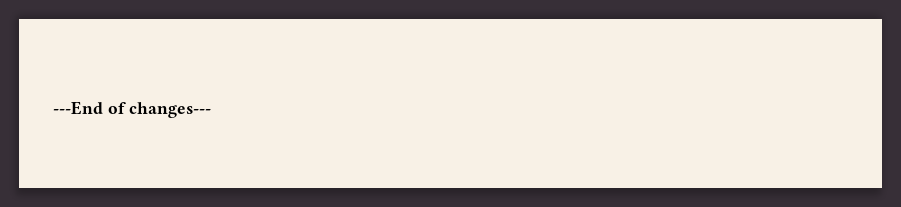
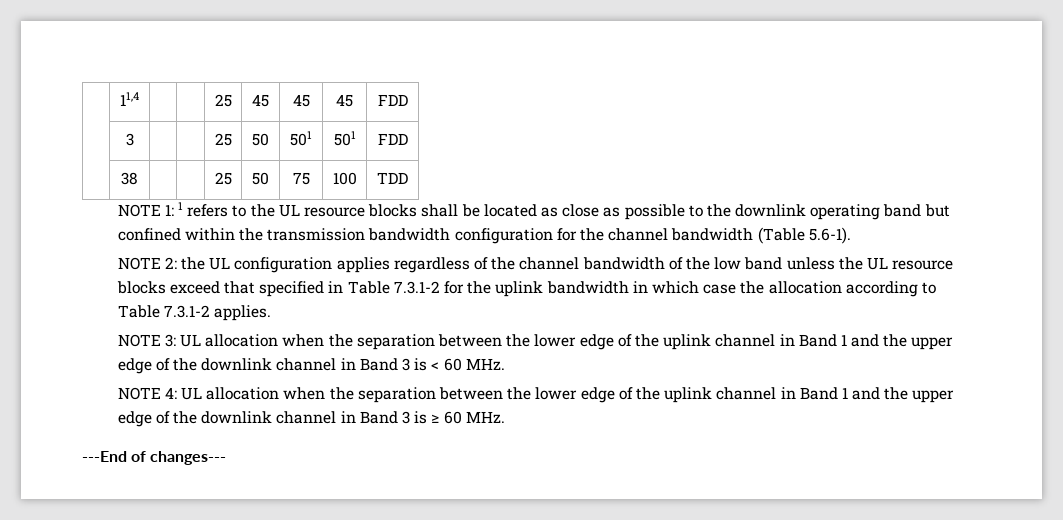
(53, 108) none -> [120,92,139,106] [214,94,232,107] [252,94,269,107] [292,94,310,107] [336,94,353,107] [377,94,408,106] [125,133,134,146] [214,133,232,146] [252,133,269,146] [290,131,312,146] [333,131,356,146] [377,133,408,145] [121,172,138,185] [214,172,232,185] [252,172,269,185] [292,172,310,185] [332,172,357,185] [377,172,408,184] [117,202,950,220] [117,227,851,244] [117,257,954,273] [116,281,936,297] [117,305,272,321] [117,334,954,350] [117,358,505,374] [117,387,955,403] [117,411,505,427] | 11,4 | | | 25 | 45 | 45 | 45 | FDD // | 3 | | | 25 | 50 | 501 | 501 | FDD // | 38 | | | 25 | 50 | 75 | 100 | TDD // NOTE 1: 1 refers to the UL resource blocks shall be located as close as possible to the downlink operating band but confined within the transmission bandwidth configuration for the channel bandwidth (Table 5.6-1). // NOTE 2: the UL configuration applies regardless of the channel bandwidth of the low band unless the UL resource blocks exceed that specified in Table 7.3.1-2 for the uplink bandwidth in which case the allocation according to Table 7.3.1-2 applies. // NOTE 3: UL allocation when the separation between the lower edge of the uplink channel in Band 1 and the upper edge of the downlink channel in Band 3 is < 60 MHz. // NOTE 4: UL allocation when the separation between the lower edge of the uplink channel in Band 1 and the upper edge of the downlink channel in Band 3 is ≥ 60 MHz. //

